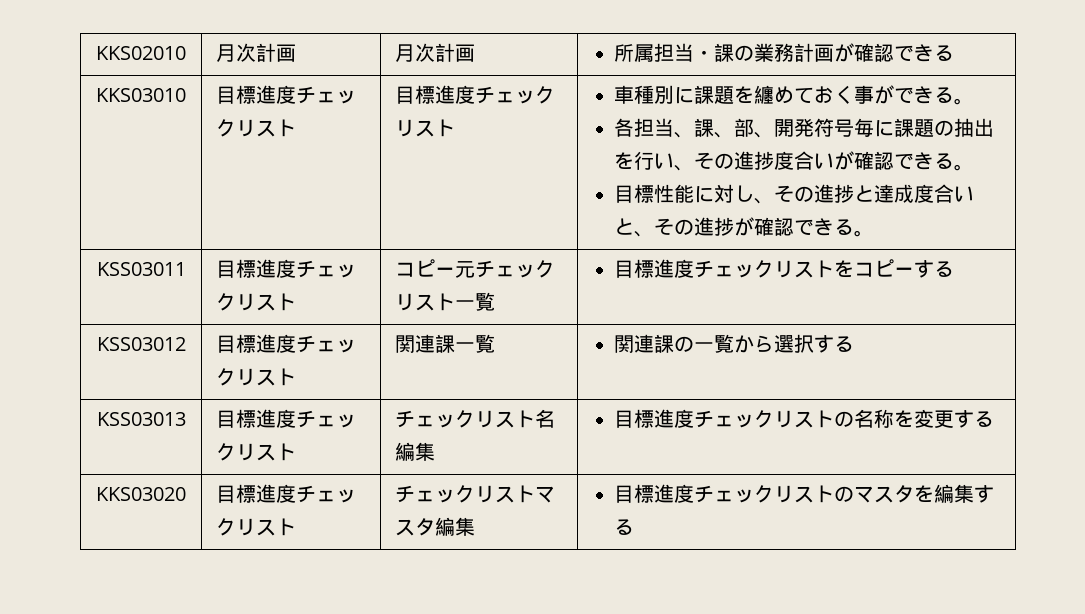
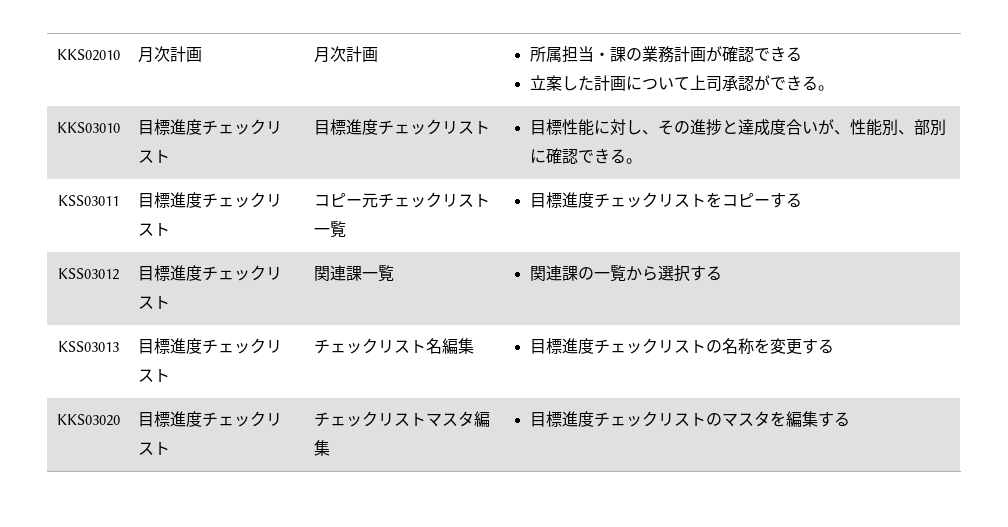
(955, 53) none -> [529,75,834,91] // 立案した計画について上司承認ができる。
[614,85,975,105] [614,118,995,138] [614,151,975,171] 車種別に課題を纏めておく事ができる。 // 各担当、課、部、開発符号毎に課題の抽出を行い、その進捗度合いが確認できる。 // -> (491, 127) none
[614,217,755,237] と、その進捗が -> [817,119,946,136] [529,149,546,163] が、性能別、部別に

